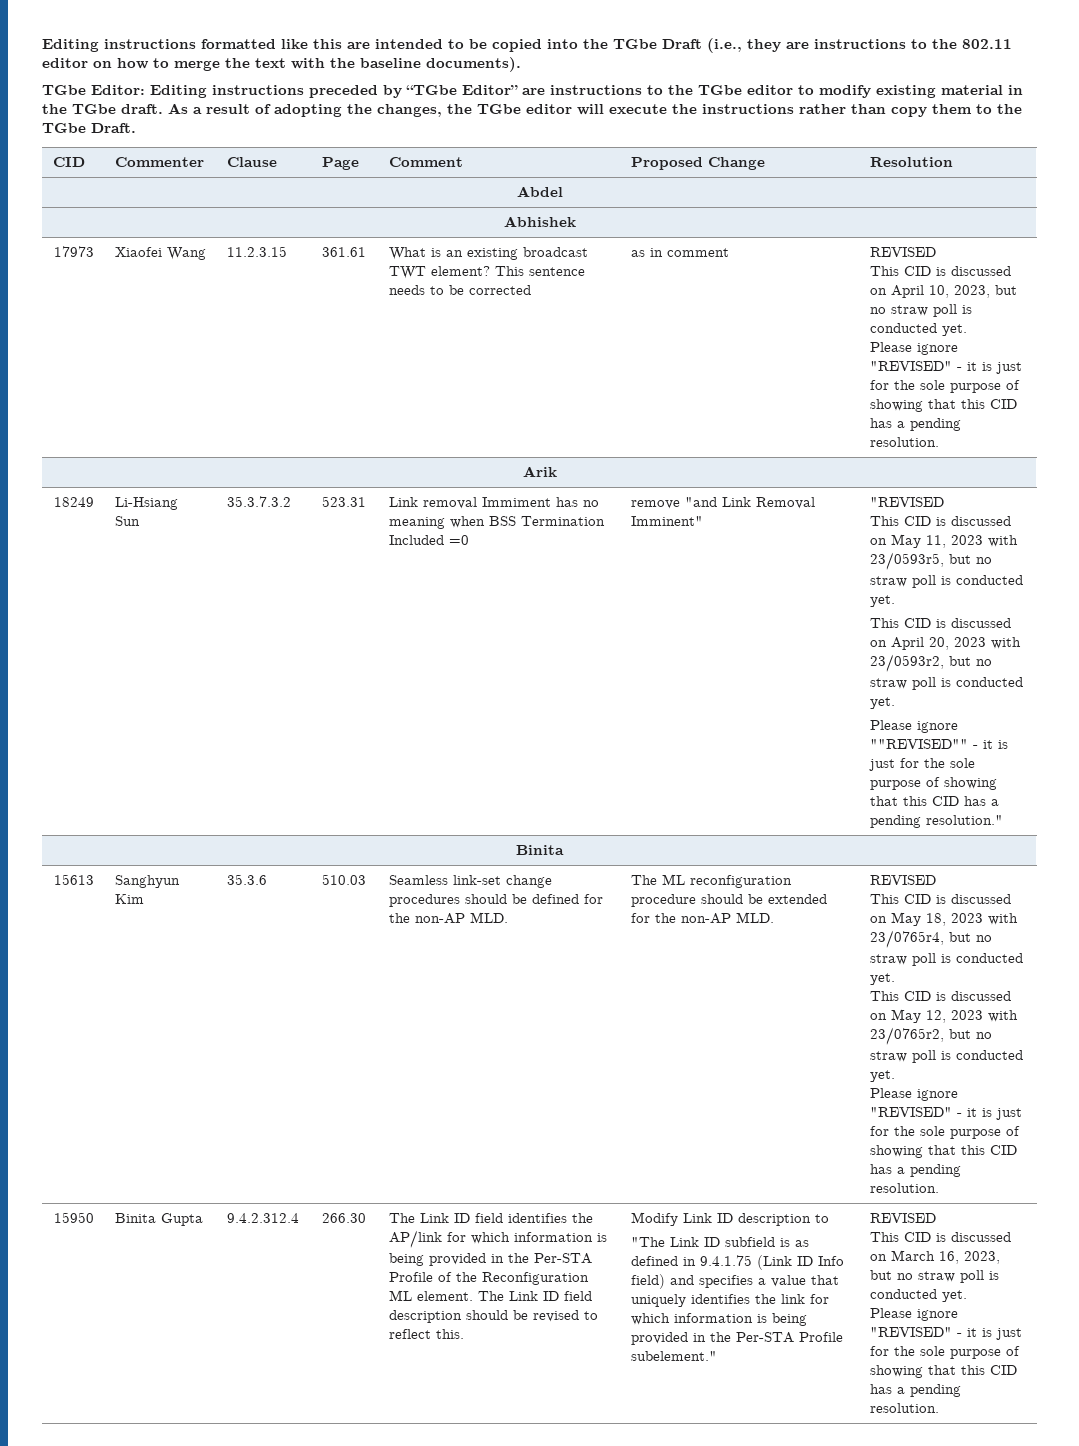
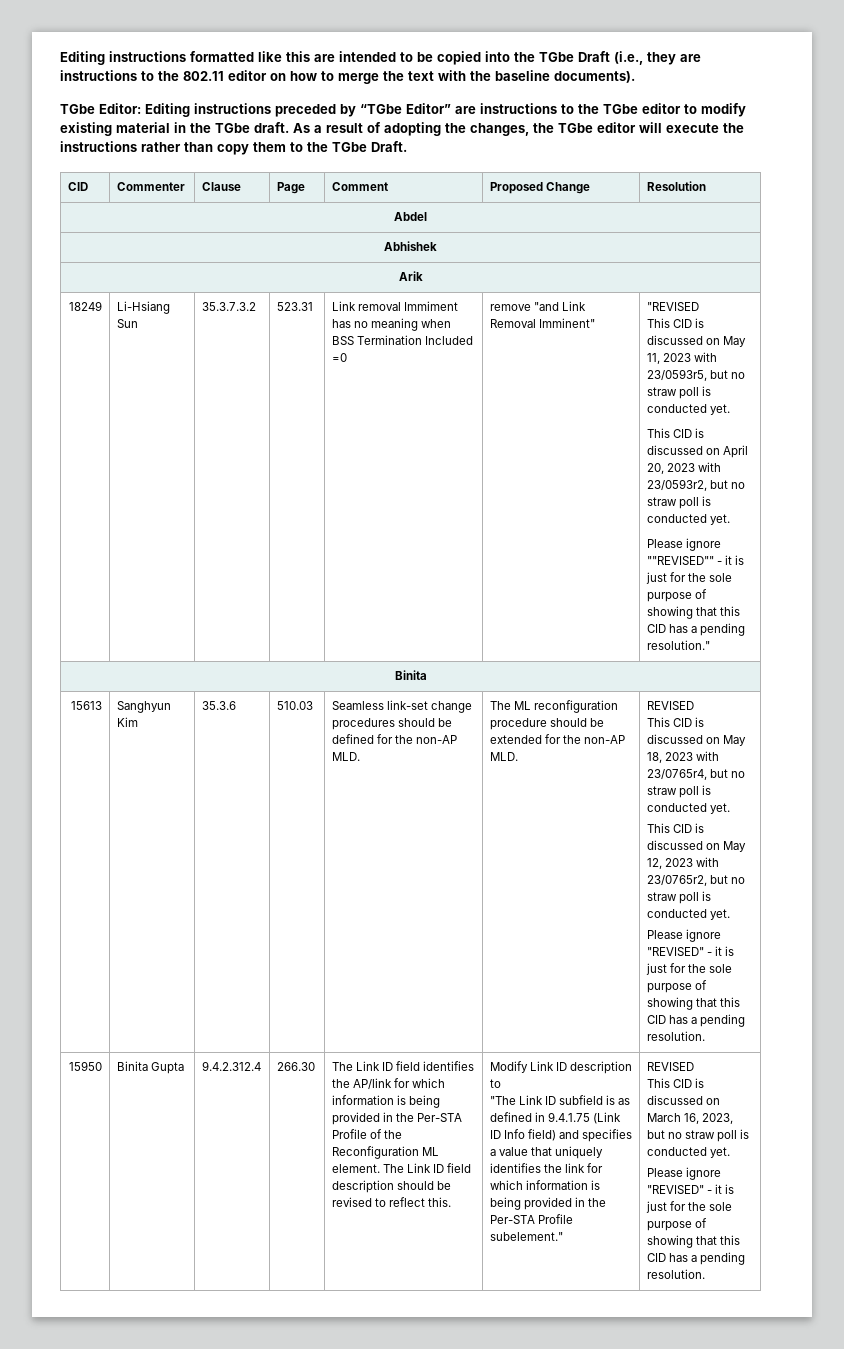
[54,246,95,257] [114,247,206,260] [226,246,287,257] [321,247,366,257] [388,247,588,260] [388,266,585,279] [388,285,531,295] [630,248,729,257] [869,247,936,257] [869,266,1011,276] [869,285,1017,298] [869,304,972,317] [869,323,967,336] [869,342,958,355] [869,361,1022,374] [869,380,1020,393] [869,399,1017,412] [869,418,961,431] [869,437,939,447] // 17973 | Xiaofei Wang | 11.2.3.15 | 361.61 | What is an existing broadcast TWT element? This sentence needs to be corrected | as in comment | REVISED // This CID is discussed on April 10, 2023, but no straw poll is conducted yet. // Please ignore "REVISED" - it is just for the sole purpose of showing that this CID has a pending resolution. -> (437, 246) none

